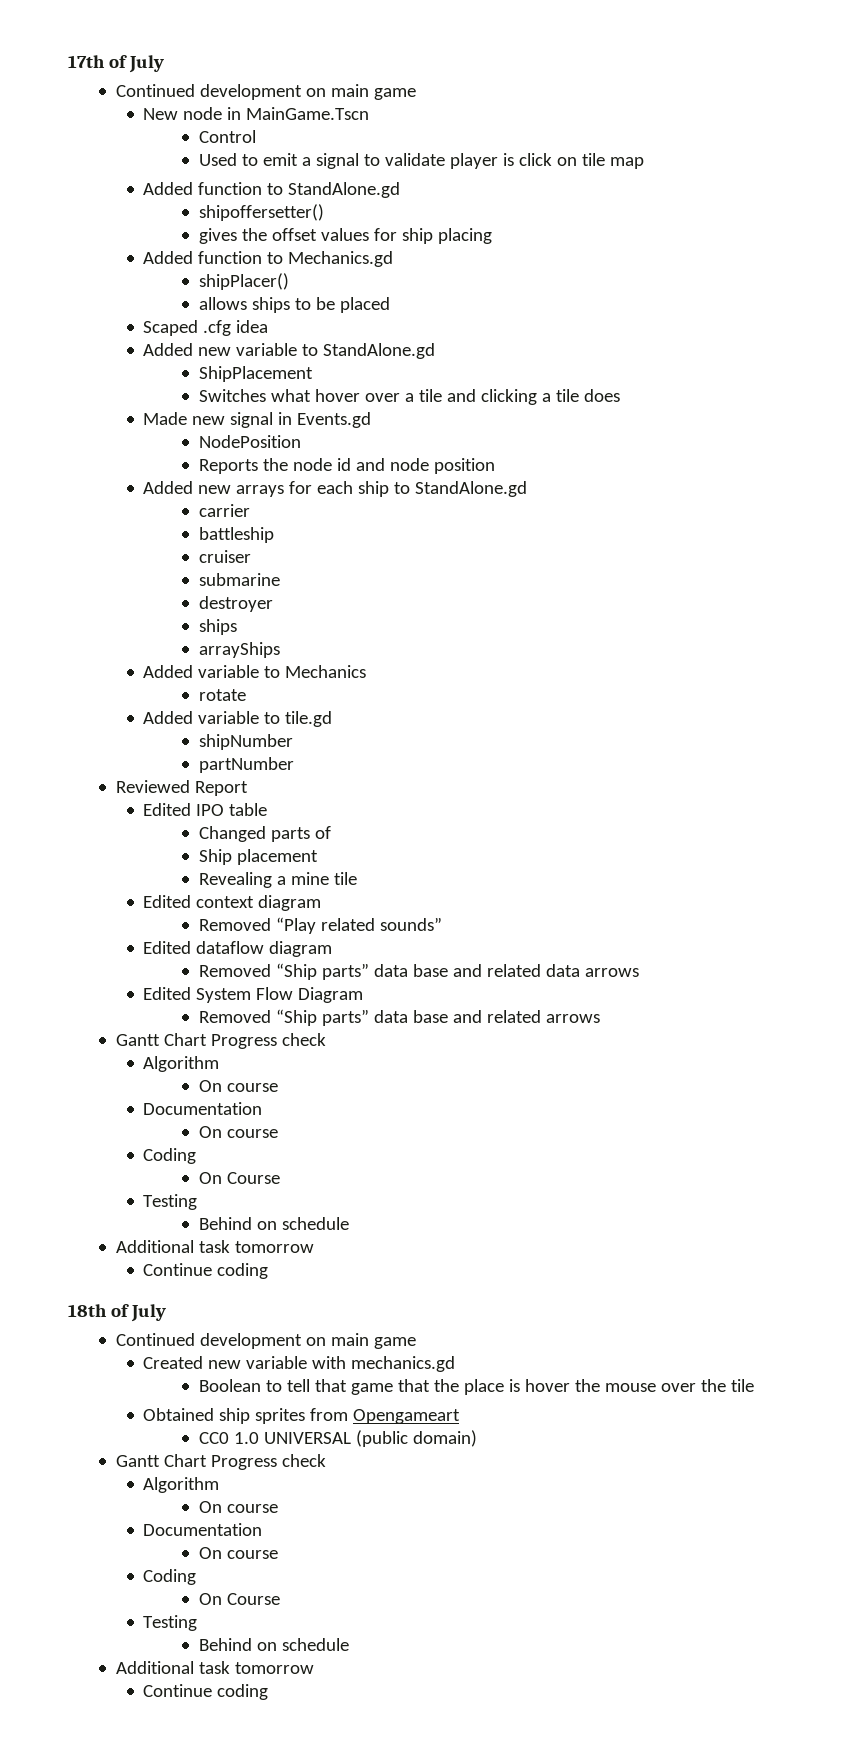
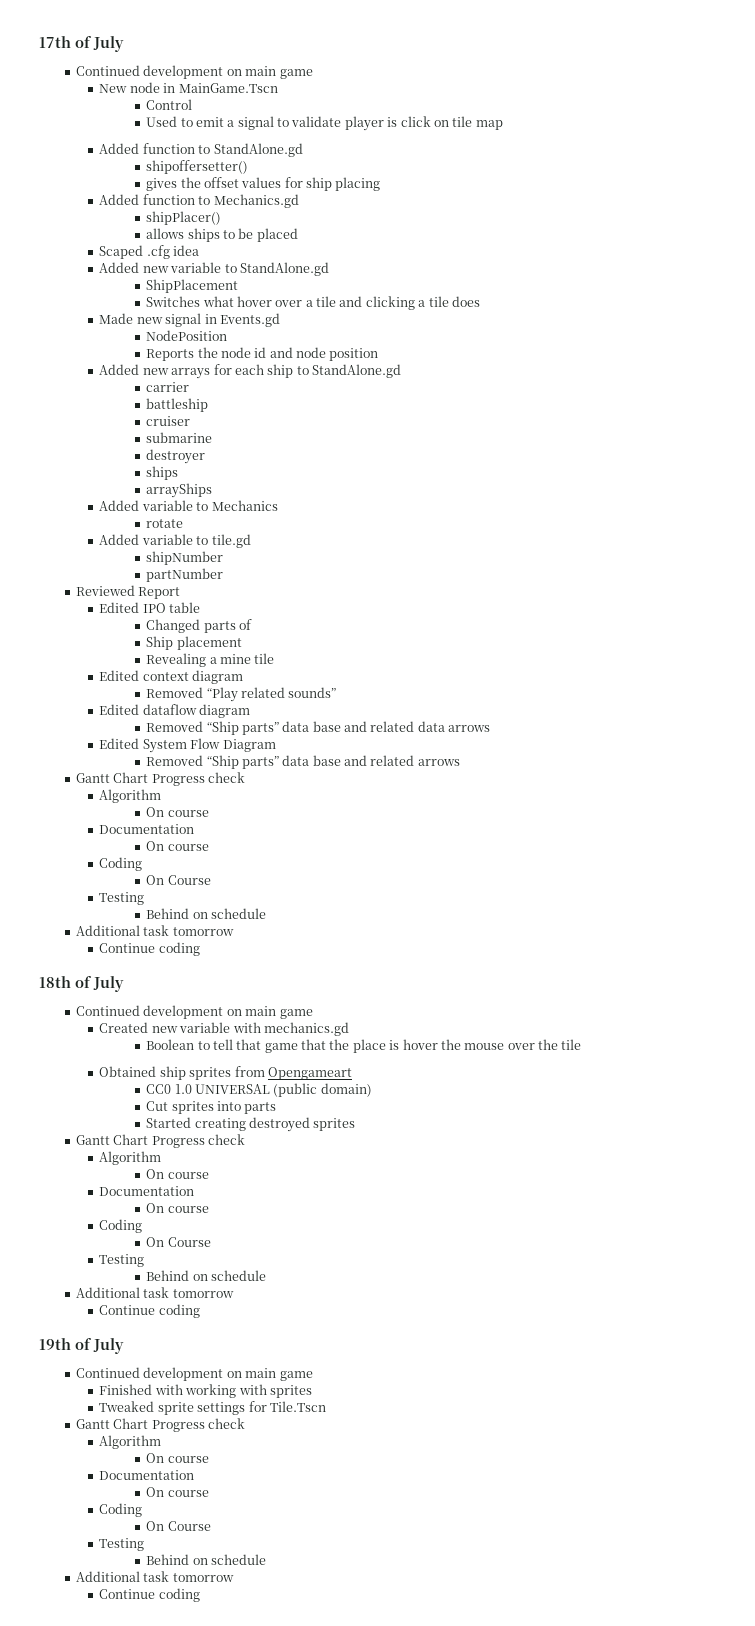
(477, 1438) none -> [146,1101,277,1114] [146,1117,356,1132] // Cut sprites into parts // Started creating destroyed sprites
(269, 1692) none -> [39,1338,124,1354] [76,1367,313,1381] [99,1384,312,1398] [99,1401,326,1415] [76,1418,246,1432] [99,1435,162,1449] [146,1453,209,1463] [99,1470,195,1480] [146,1487,209,1497] [99,1503,143,1517] [146,1521,211,1531] [99,1538,145,1551] [146,1554,266,1565] [76,1571,234,1582] [99,1588,200,1602] // 19th of July // Continued development on main game // Finished with working with sprites // Tweaked sprite settings for Tile.Tscn // Gantt Chart Progress check // Algorithm // On course // Documentation // On course // Coding // On Course // Testing // Behind on schedule // Additional task tomorrow // Continue coding

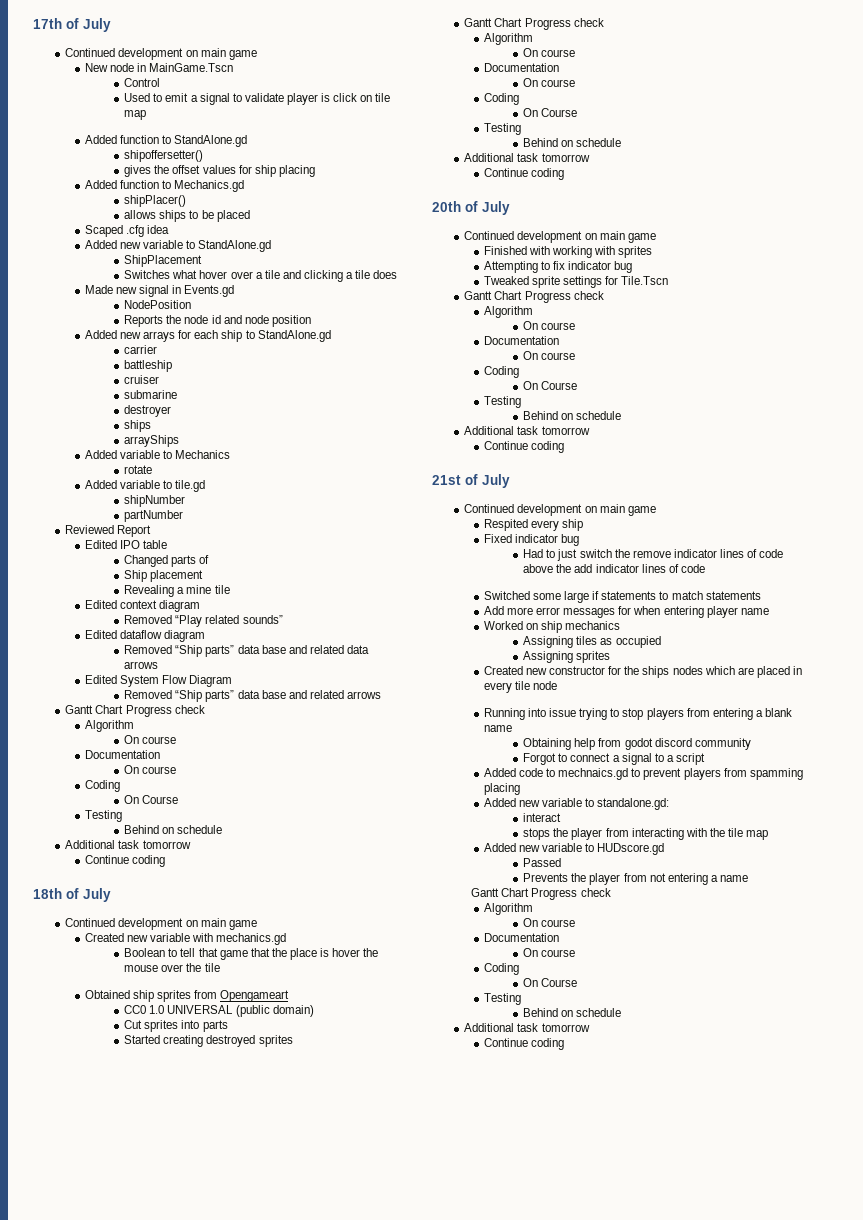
[39,1338,71,1350] 19th -> [432,201,461,212] 20th
(312, 1391) none -> [483,261,633,273] // Attempting to fix indicator bug
(200, 1595) none -> [432,474,510,488] [464,504,656,516] [483,519,584,531] [483,534,580,546] [523,549,784,561] [523,564,705,573] [483,591,761,603] [483,606,769,618] [483,621,621,633] [523,636,661,648] [523,651,611,663] [483,666,802,678] [483,681,558,693] [483,708,792,720] [483,725,512,732] [523,738,751,750] [523,753,705,765] [483,768,803,780] [483,783,520,795] [483,798,670,810] [523,813,562,822] [523,828,769,840] [483,843,665,855] [523,858,562,867] [523,873,748,885] [471,888,611,900] [483,903,533,915] [523,918,576,927] [483,933,559,942] [523,948,576,957] [483,963,519,975] [523,978,578,987] [483,993,521,1005] [523,1008,622,1017] [464,1023,590,1032] [483,1038,565,1050] // 21st of July // Continued development on main game // Respited every ship // Fixed indicator bug // Had to just switch the remove indicator lines of code above the add indicator lines of code // Switched some large if statements to match statements // Add more error messages for when entering player name // Worked on ship mechanics // Assigning tiles as occupied // Assigning sprites // Created new constructor for the ships nodes which are placed in every tile node // Running into issue trying to stop players from entering a blank name // Obtaining help from godot discord community // Forgot to connect a signal to a script // Added code to mechnaics.gd to prevent players from spamming placing // Added new variable to standalone.gd: // interact // stops the player from interacting with the tile map // Added new variable to HUDscore.gd // Passed // Prevents the player from not entering a name // Gantt Chart Progress check // Algorithm // On course // Documentation // On course // Coding // On Course // Testing // Behind on schedule // Additional task tomorrow // Continue coding

